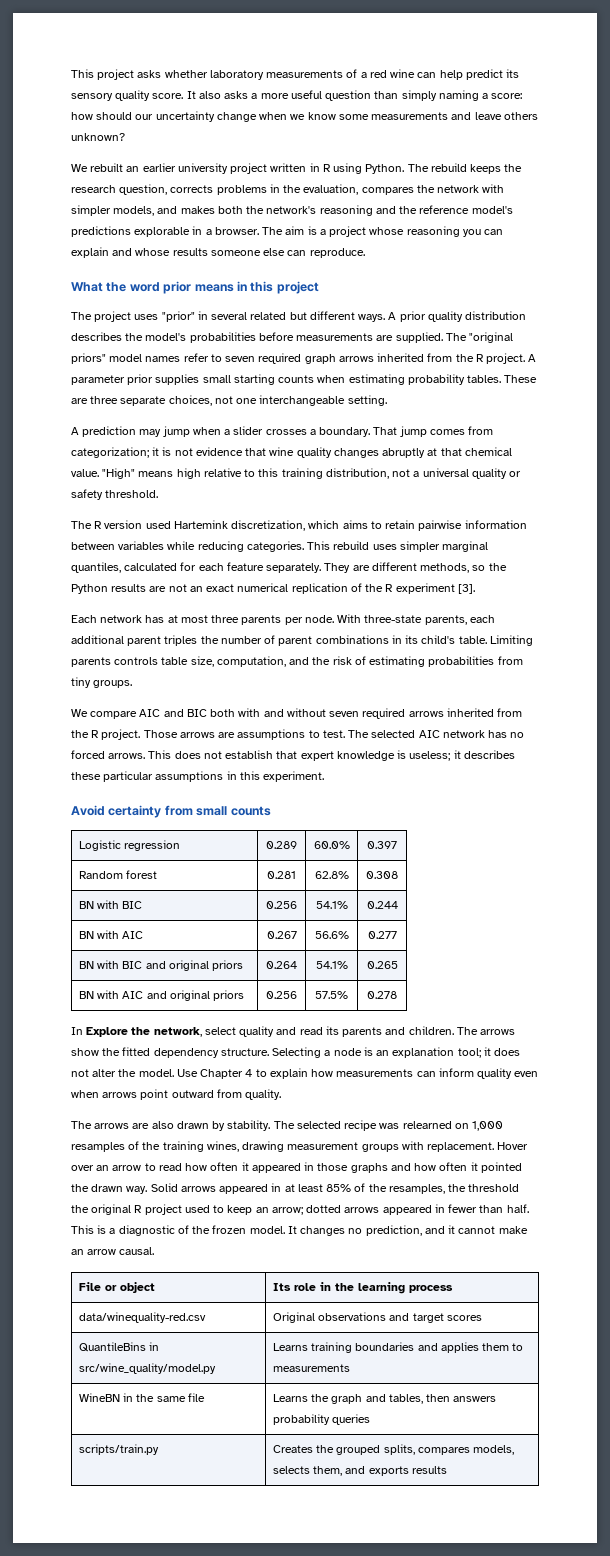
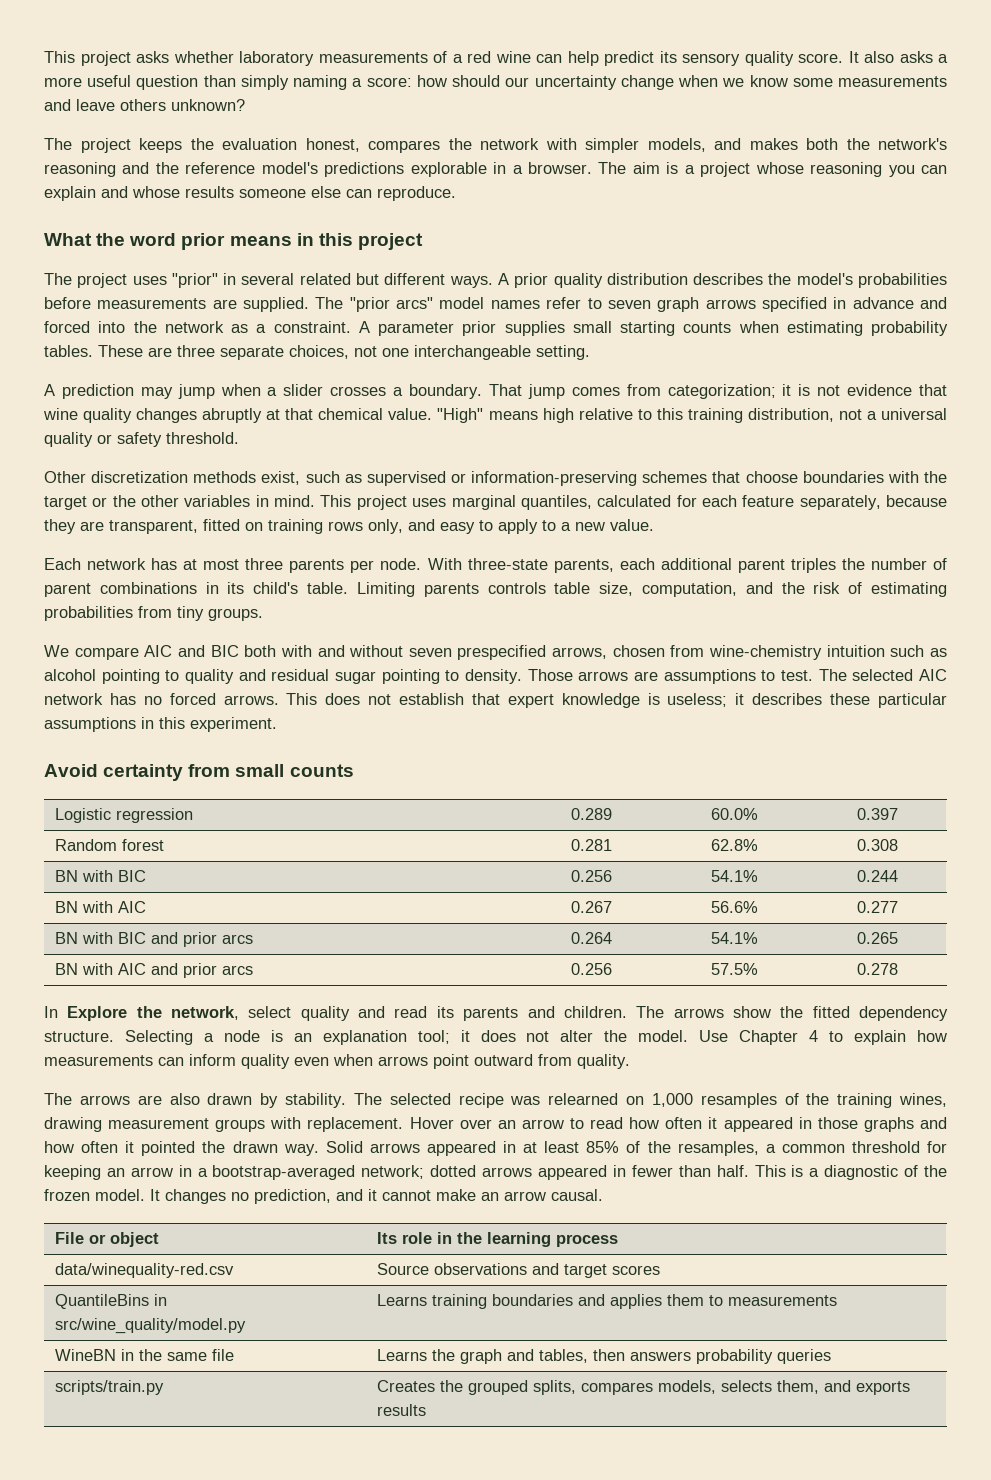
[71,163,523,174] [71,184,359,195] We rebuilt an earlier university project written in R using Python. The rebuild keeps the research question, corrects problems in the evaluation, -> [44,138,360,153] The project keeps the evaluation honest,
[469,332,514,343] [71,353,106,364] "original priors" -> [349,297,434,312] "prior arcs"
[258,353,302,364] required -> (651, 304) none
[377,353,526,364] inherited from the R project. -> [761,297,948,312] [44,321,351,333] specified in advance and forced into the network as a constraint.
[71,520,527,531] [71,541,440,552] The R version used Hartemink discretization, which aims to retain pairwise information between variables while reducing categories. This rebuild uses simpler -> [44,471,947,486] [44,495,447,510] Other discretization methods exist, such as supervised or information-preserving schemes that choose boundaries with the target or the other variables in mind. This project uses
[266,562,507,573] [71,583,475,594] separately. They are different methods, so the Python results are not an exact numerical replication of the R experiment [3]. -> [799,495,948,510] [44,519,654,534] separately, because they are transparent, fitted on training rows only, and easy to apply to a new value.
[362,708,523,719] [71,729,141,740] required arrows inherited from the R project. -> [457,645,947,660] [44,669,522,684] prespecified arrows, chosen from wine-chemistry intuition such as alcohol pointing to quality and residual sugar pointing to density.
[168,960,243,971] original priors -> [183,932,254,947] prior arcs
[169,990,244,1001] original priors -> [183,963,254,978] prior arcs
[448,1184,520,1192] [71,1204,303,1215] the threshold the original R project used to keep an arrow; -> [765,1141,948,1153] [44,1165,425,1180] a common threshold for keeping an arrow in a bootstrap-averaged network;
[272,1312,315,1323] Original -> [377,1263,430,1275] Source

